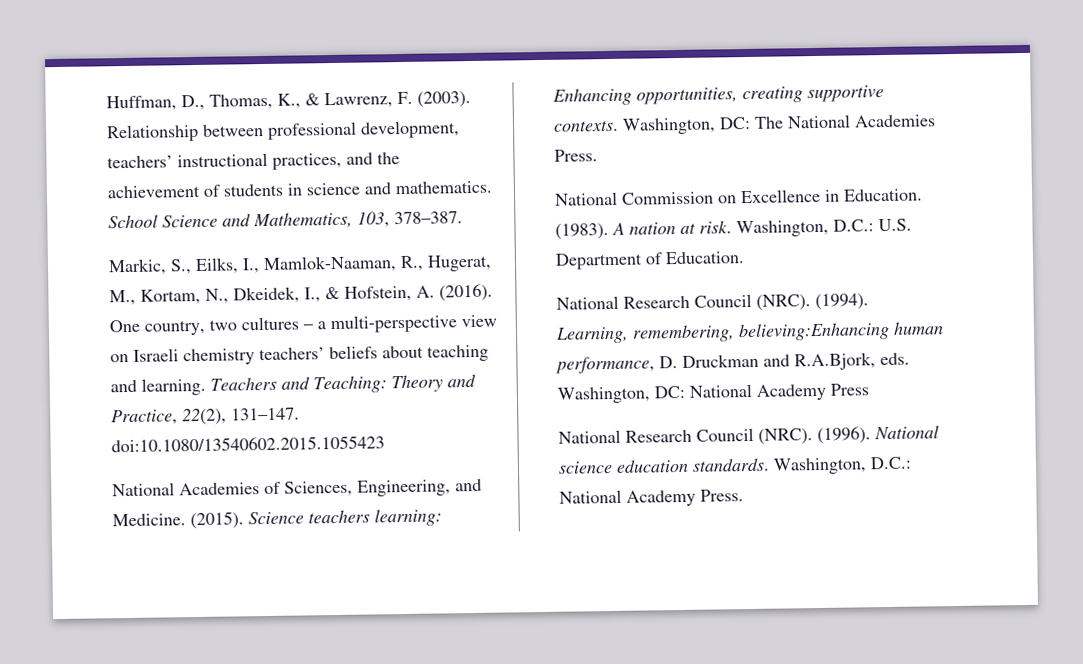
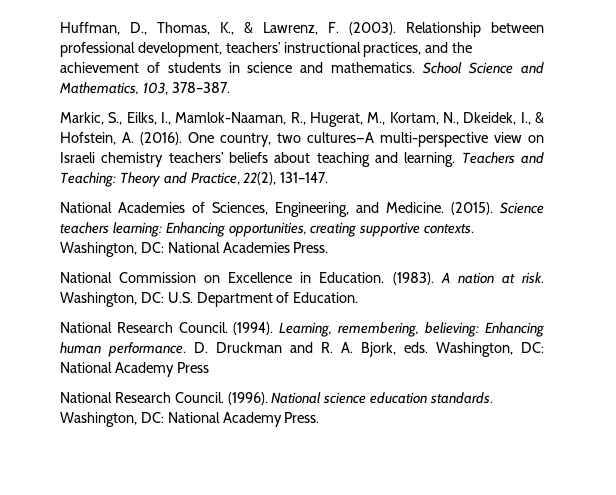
[240,316,326,331] cultures – a -> [306,132,374,143] cultures—A
[110,435,385,453] doi:10.1080/13540602.2015.1055423 -> (329, 177) none
[753,116,784,129] The -> (164, 247) none
[832,219,874,232] D.C.: -> [140,292,164,303] DC:
[693,293,811,311] Council (NRC). -> [178,322,228,333] Council.
[737,321,944,342] [554,352,876,374] believing:Enhancing human performance, D. Druckman and R.A.Bjork, -> [425,322,545,337] [59,342,396,357] believing: Enhancing human performance. D. Druckman and R. A. Bjork,
[695,427,813,445] Council (NRC). -> [174,392,224,403] Council.
[869,456,912,470] D.C.: -> [140,412,164,423] DC:

